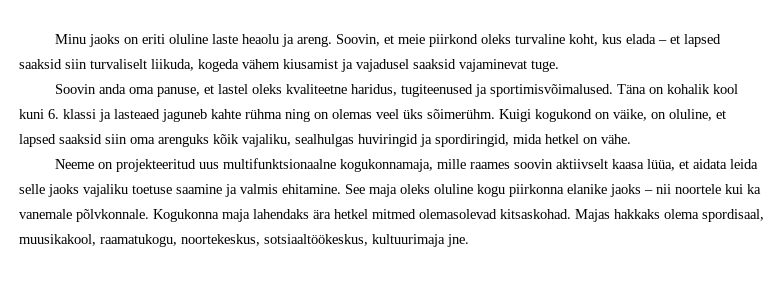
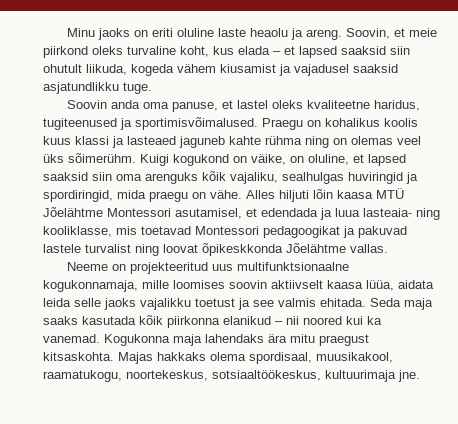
[90,59,147,69] turvaliselt -> [43,64,82,73] ohutult
[459,59,527,72] vajaminevat -> [43,82,119,94] asjatundlikku
[616,84,738,94] [19,109,59,119] Täna on kohalik kool kuni 6. -> [262,118,418,130] [43,136,71,145] Praegu on kohalikus koolis kuus
[545,134,579,144] hetkel -> [149,191,188,202] praegu
(631, 139) none -> [246,188,404,202] [43,207,440,220] [43,226,407,238] [43,243,388,256] Alles hiljuti lõin kaasa MTÜ Jõelähtme Montessori asutamisel, et edendada ja luua lasteaia- ning kooliklasse, mis toetavad Montessori pedagoogikat ja pakuvad lastele turvalist ning loovat õpikeskkonda Jõelähtme vallas.
[469,162,510,169] raames -> [173,280,225,289] loomises
[678,160,689,169] et -> (394, 285) none
[83,184,641,197] vajaliku toetuse saamine ja valmis ehitamine. See maja oleks oluline kogu piirkonna elanike jaoks -> [140,298,433,310] [43,315,271,328] vajalikku toetust ja see valmis ehitada. Seda maja saaks kasutada kõik piirkonna elanikud
[675,184,721,194] noortele -> [303,316,342,325] noored
[19,209,149,222] vanemale põlvkonnale. -> [43,334,100,343] vanemad.
[334,209,571,219] hetkel mitmed olemasolevad kitsaskohad. -> [290,334,369,346] [43,352,114,361] mitu praegust kitsaskohta.

